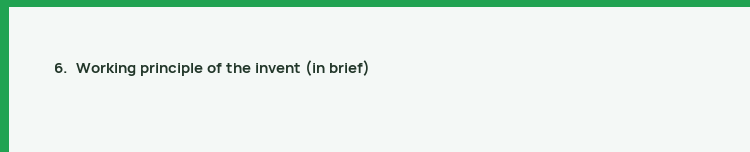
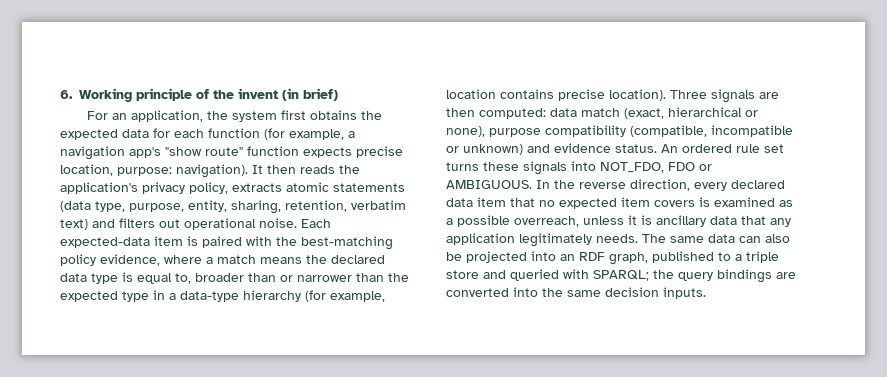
(370, 68) none -> [87,110,383,122] [60,128,355,140] [60,146,403,160] [60,164,360,178] [60,182,405,194] [60,200,406,214] [60,218,331,230] [60,236,393,250] [60,254,385,266] [60,272,409,284] [60,290,385,302] [446,89,779,103] [446,107,758,119] [446,125,793,137] [446,143,784,155] [446,161,712,175] [446,179,785,191] [446,197,793,209] [446,215,791,227] [446,233,790,247] [446,251,779,265] [446,269,796,283] [446,287,706,299] // For an application, the system first obtains the expected data for each function (for example, a navigation app's "show route" function expects precise location, purpose: navigation). It then reads the application's privacy policy, extracts atomic statements (data type, purpose, entity, sharing, retention, verbatim text) and filters out operational noise. Each expected-data item is paired with the best-matching policy evidence, where a match means the declared data type is equal to, broader than or narrower than the expected type in a data-type hierarchy (for example, location contains precise location). Three signals are then computed: data match (exact, hierarchical or none), purpose compatibility (compatible, incompatible or unknown) and evidence status. An ordered rule set turns these signals into NOT_FDO, FDO or AMBIGUOUS. In the reverse direction, every declared data item that no expected item covers is examined as a possible overreach, unless it is ancillary data that any application legitimately needs. The same data can also be projected into an RDF graph, published to a triple store and queried with SPARQL; the query bindings are converted into the same decision inputs.

